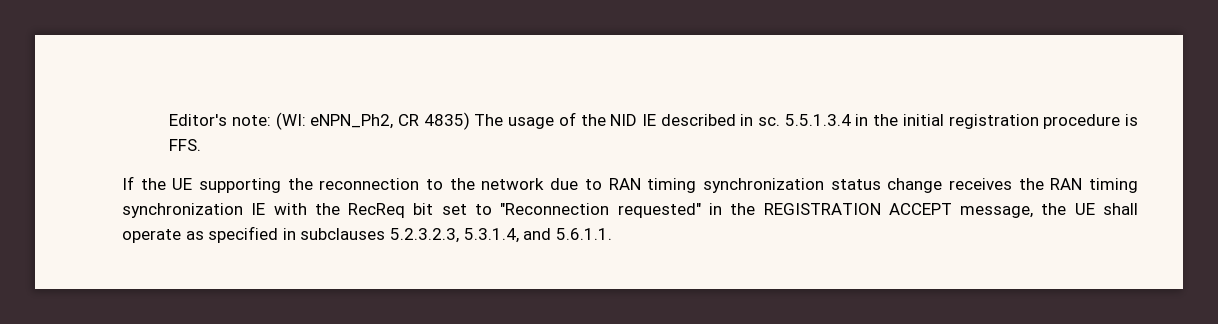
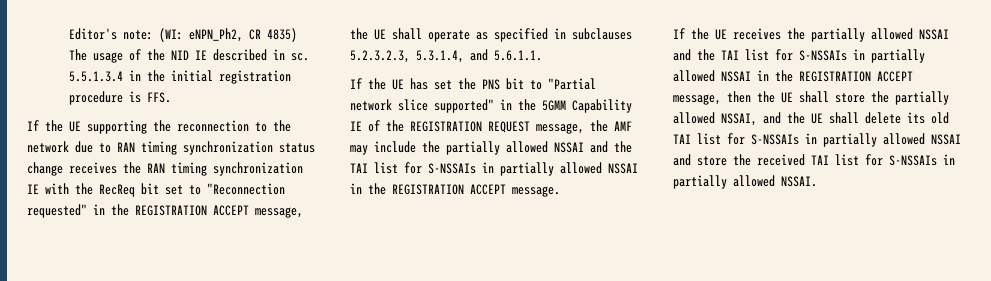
(612, 234) none -> [350,78,596,90] [350,99,632,113] [350,120,632,134] [350,141,632,155] [350,162,638,176] [350,183,560,197] [673,28,949,42] [673,49,925,63] [673,70,913,82] [673,91,949,105] [673,112,949,126] [673,133,961,147] [673,154,955,166] [673,175,817,189] // If the UE has set the PNS bit to "Partial network slice supported" in the 5GMM Capability IE of the REGISTRATION REQUEST message, the AMF may include the partially allowed NSSAI and the TAI list for S-NSSAIs in partially allowed NSSAI in the REGISTRATION ACCEPT message. // If the UE receives the partially allowed NSSAI and the TAI list for S-NSSAIs in partially allowed NSSAI in the REGISTRATION ACCEPT message, then the UE shall store the partially allowed NSSAI, and the UE shall delete its old TAI list for S-NSSAIs in partially allowed NSSAI and store the received TAI list for S-NSSAIs in partially allowed NSSAI.

